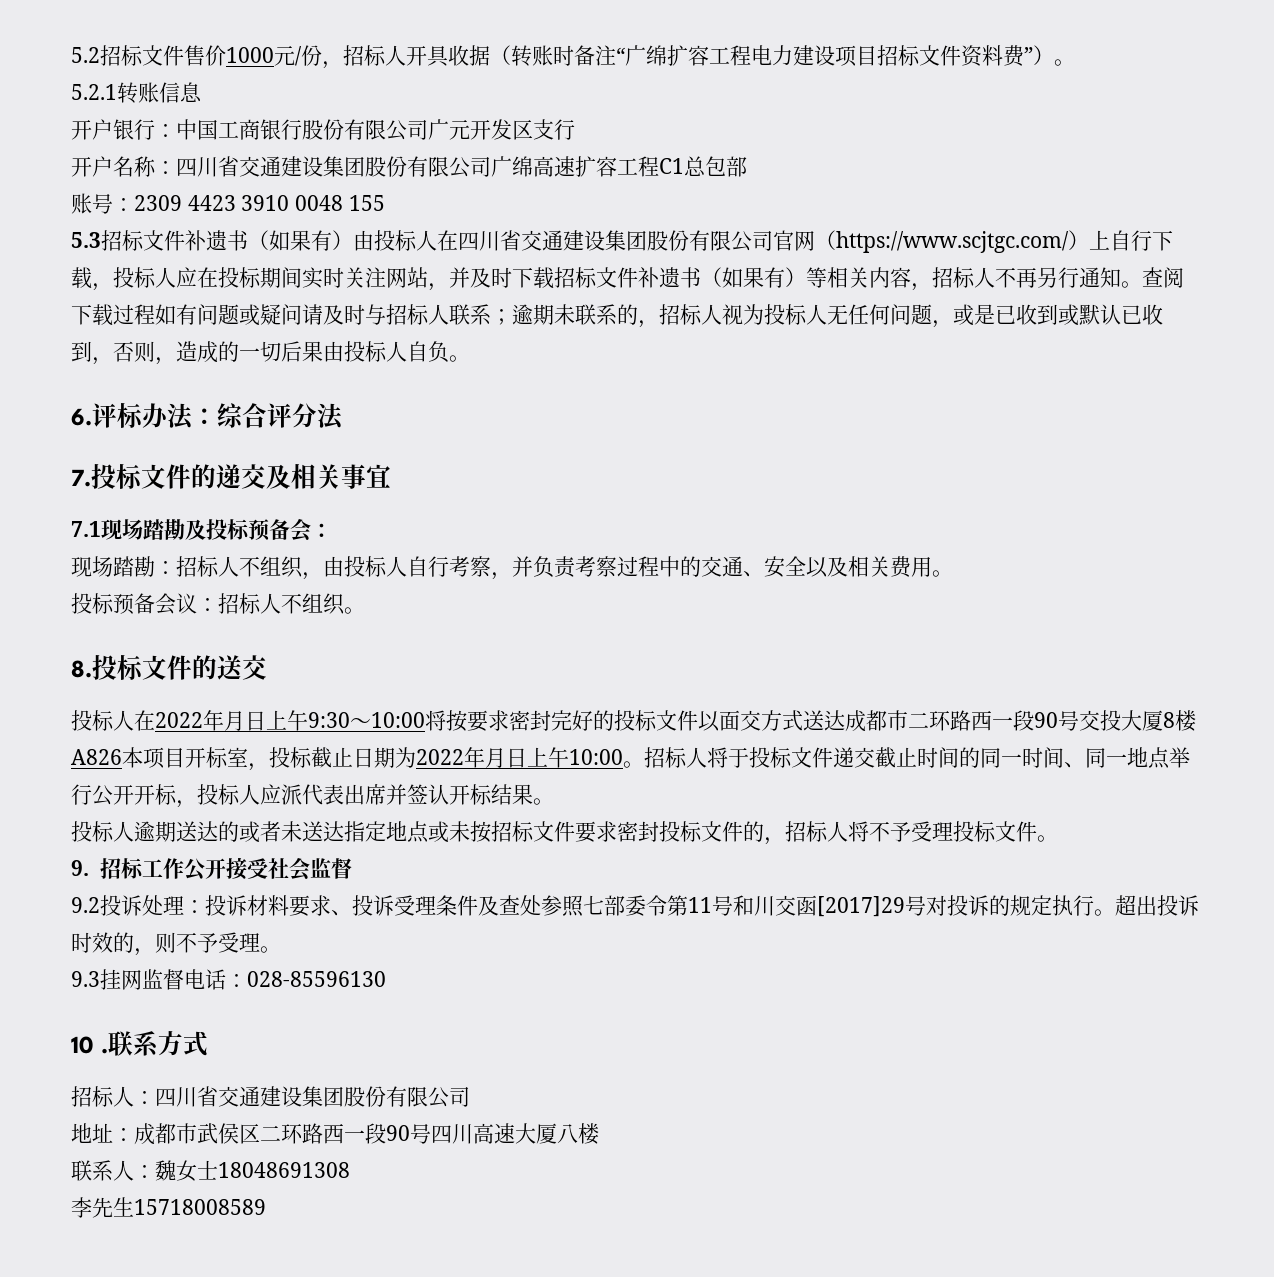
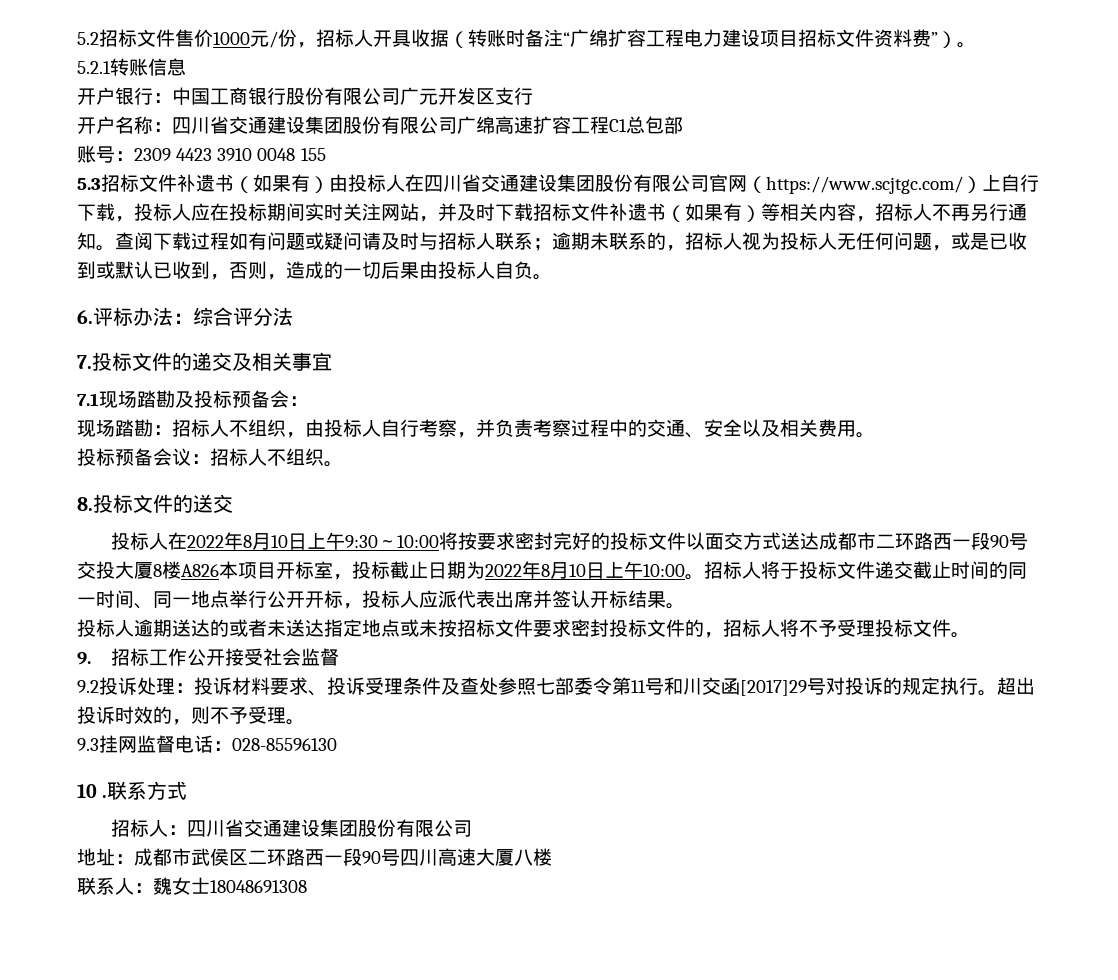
[224,711,245,731] 月 -> [243,533,289,550] 8月10
[485,748,506,768] 月 -> [541,562,586,579] 8月10
[71,1197,266,1218] // 李先生15718008589 -> (307, 886) none

